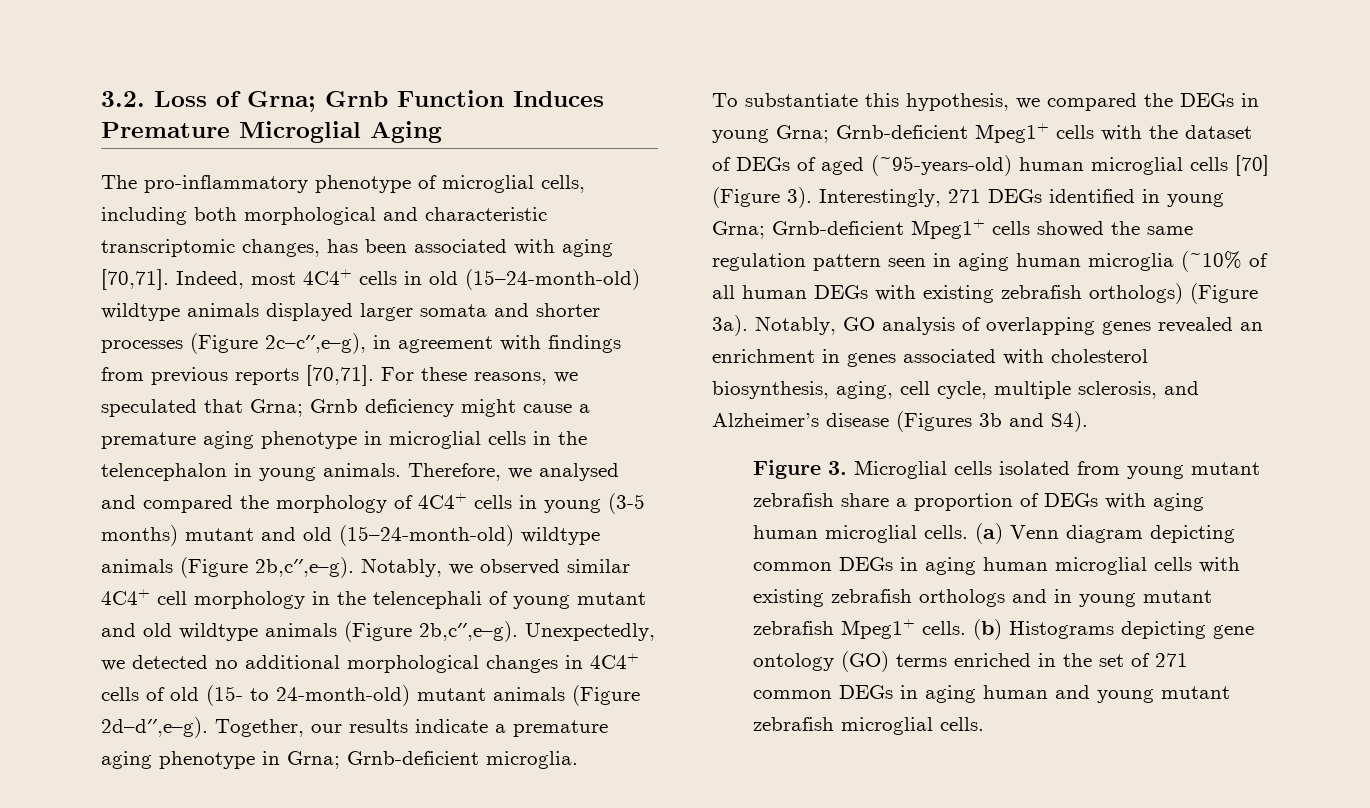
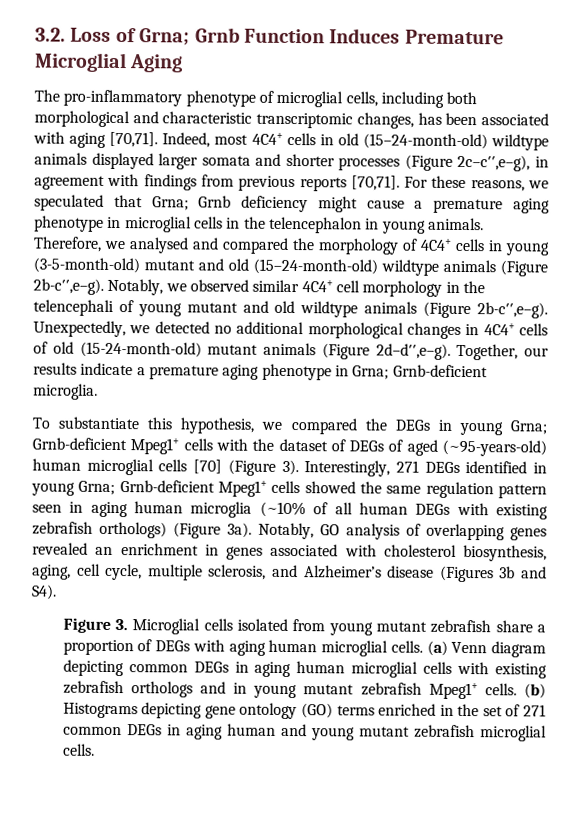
[608,493,645,514] [101,525,178,546] (3-5 months) -> [33,257,140,274] (3-5-month-old)
[255,557,354,578] 2b,c′′,e–g). -> [33,278,104,295] 2b-c′′,e–g).
[419,621,518,642] 2b,c′′,e–g). -> [477,302,549,319] 2b-c′′,e–g).
[206,685,410,706] (15- to 24-month-old) -> [79,341,202,358] (15-24-month-old)

